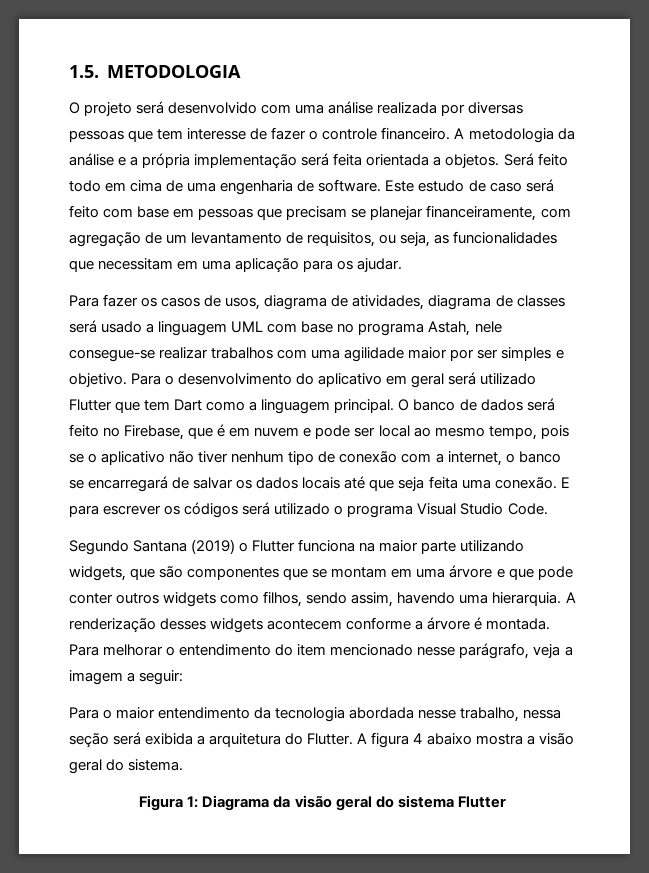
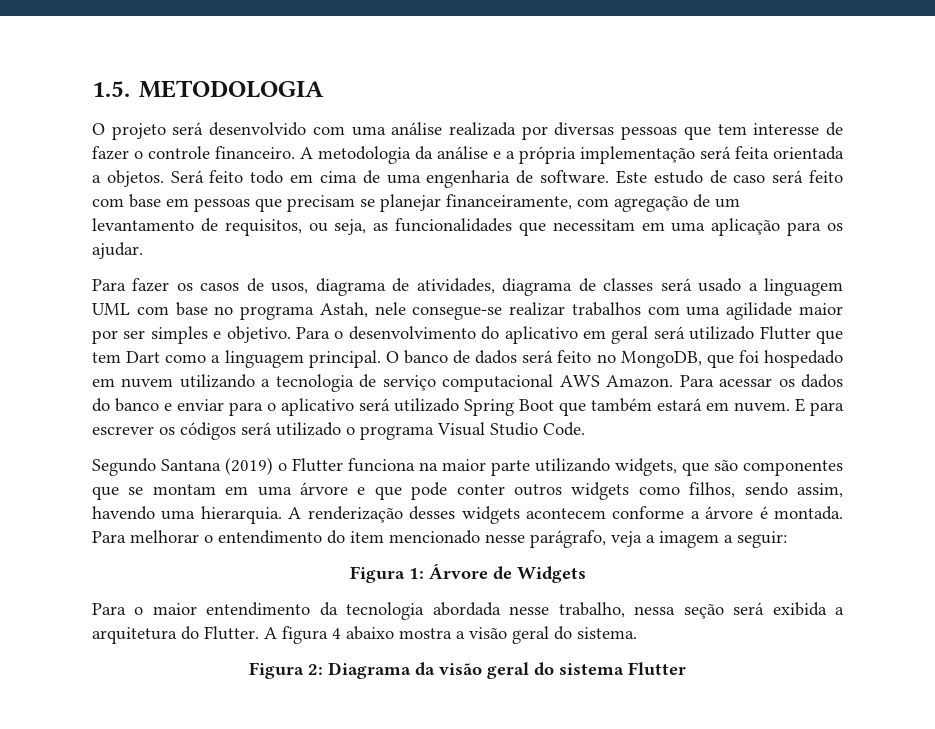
[124,424,569,440] [69,451,561,466] [69,476,557,492] Firebase, que é em nuvem e pode ser local ao mesmo tempo, pois se o aplicativo não tiver nenhum tipo de conexão com a internet, o banco se encarregará de salvar os dados locais até que seja feita uma conexão. -> [620,350,843,368] [92,374,843,392] [92,398,790,416] MongoDB, que foi hospedado em nuvem utilizando a tecnologia de serviço computacional AWS Amazon. Para acessar os dados do banco e enviar para o aplicativo será utilizado Spring Boot que também estará em nuvem.
(184, 677) none -> [349,563,586,583] // Figura 1: Árvore de Widgets
[187,796,199,808] 1: -> [308,664,323,675] 2:

